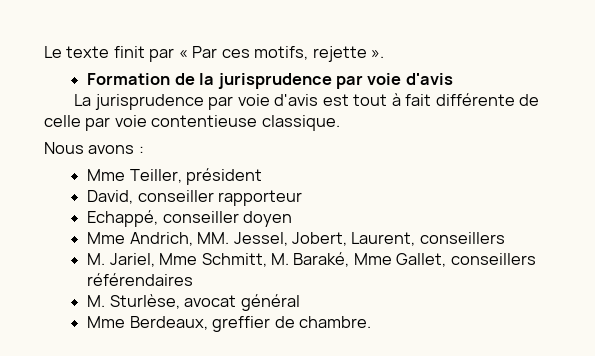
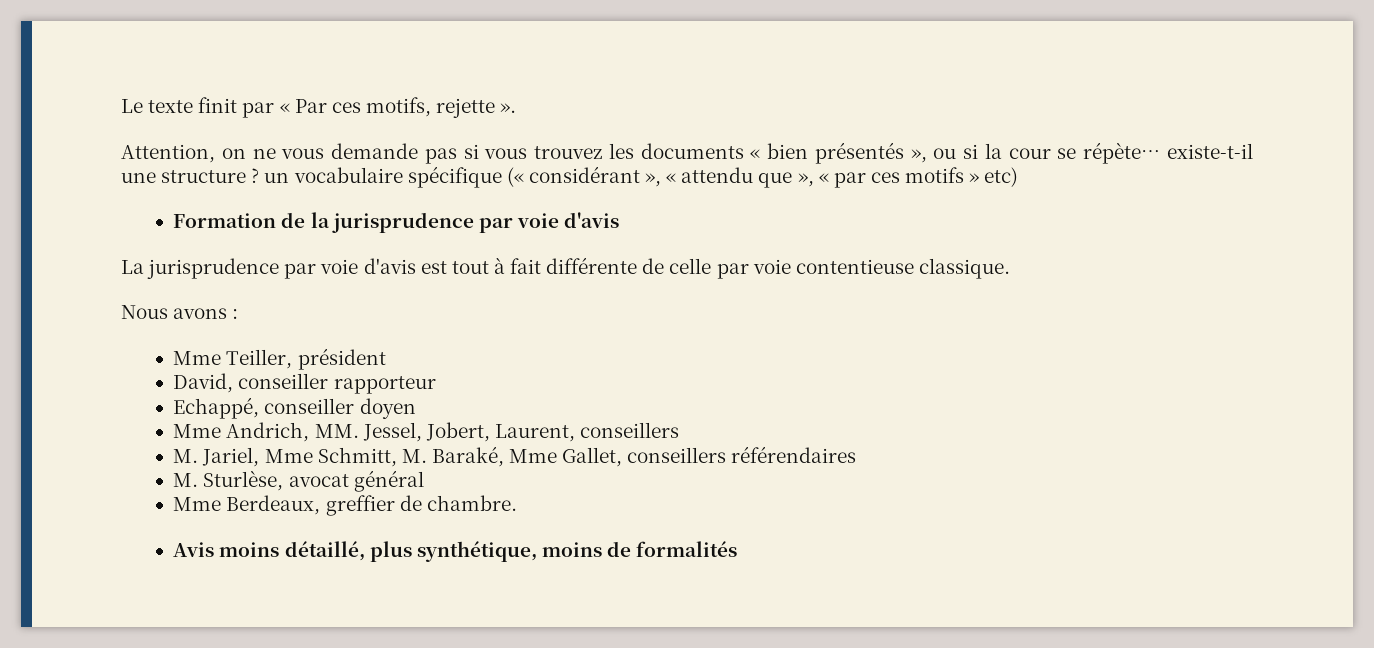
(385, 53) none -> [121,142,1254,164] [121,166,1019,188] // Attention, on ne vous demande pas si vous trouvez les documents « bien présentés », ou si la cour se répète… existe-t-il une structure ? un vocabulaire spécifique (« considérant », « attendu que », « par ces motifs » etc)
(372, 322) none -> [173,541,738,562] // Avis moins détaillé, plus synthétique, moins de formalités

